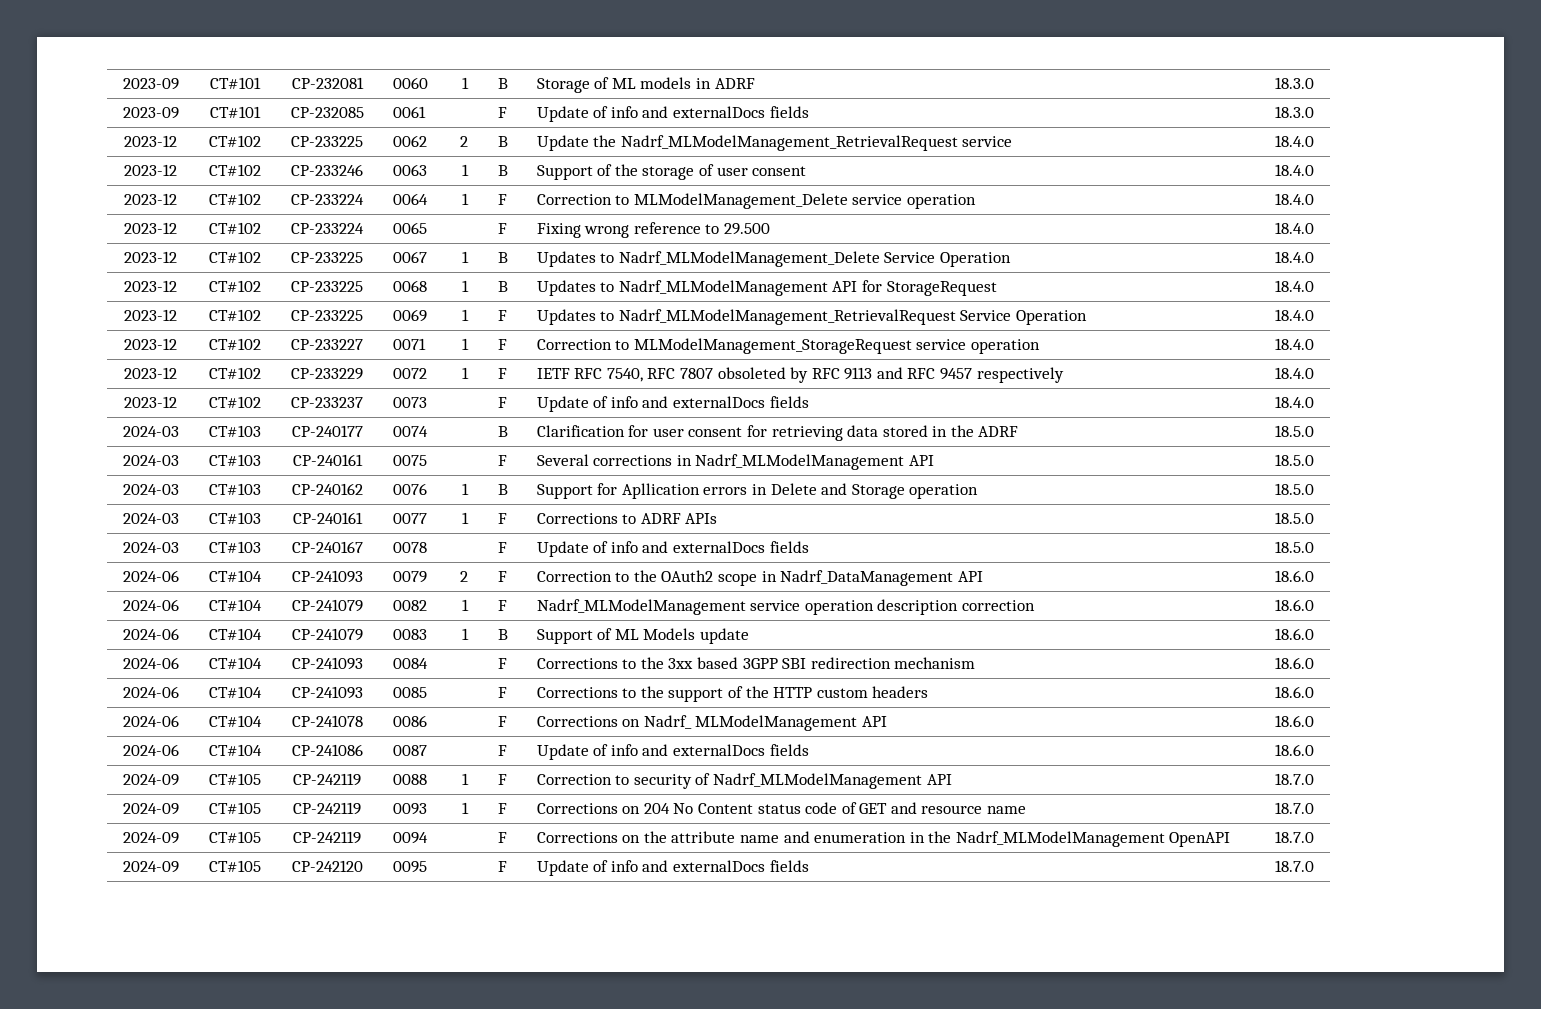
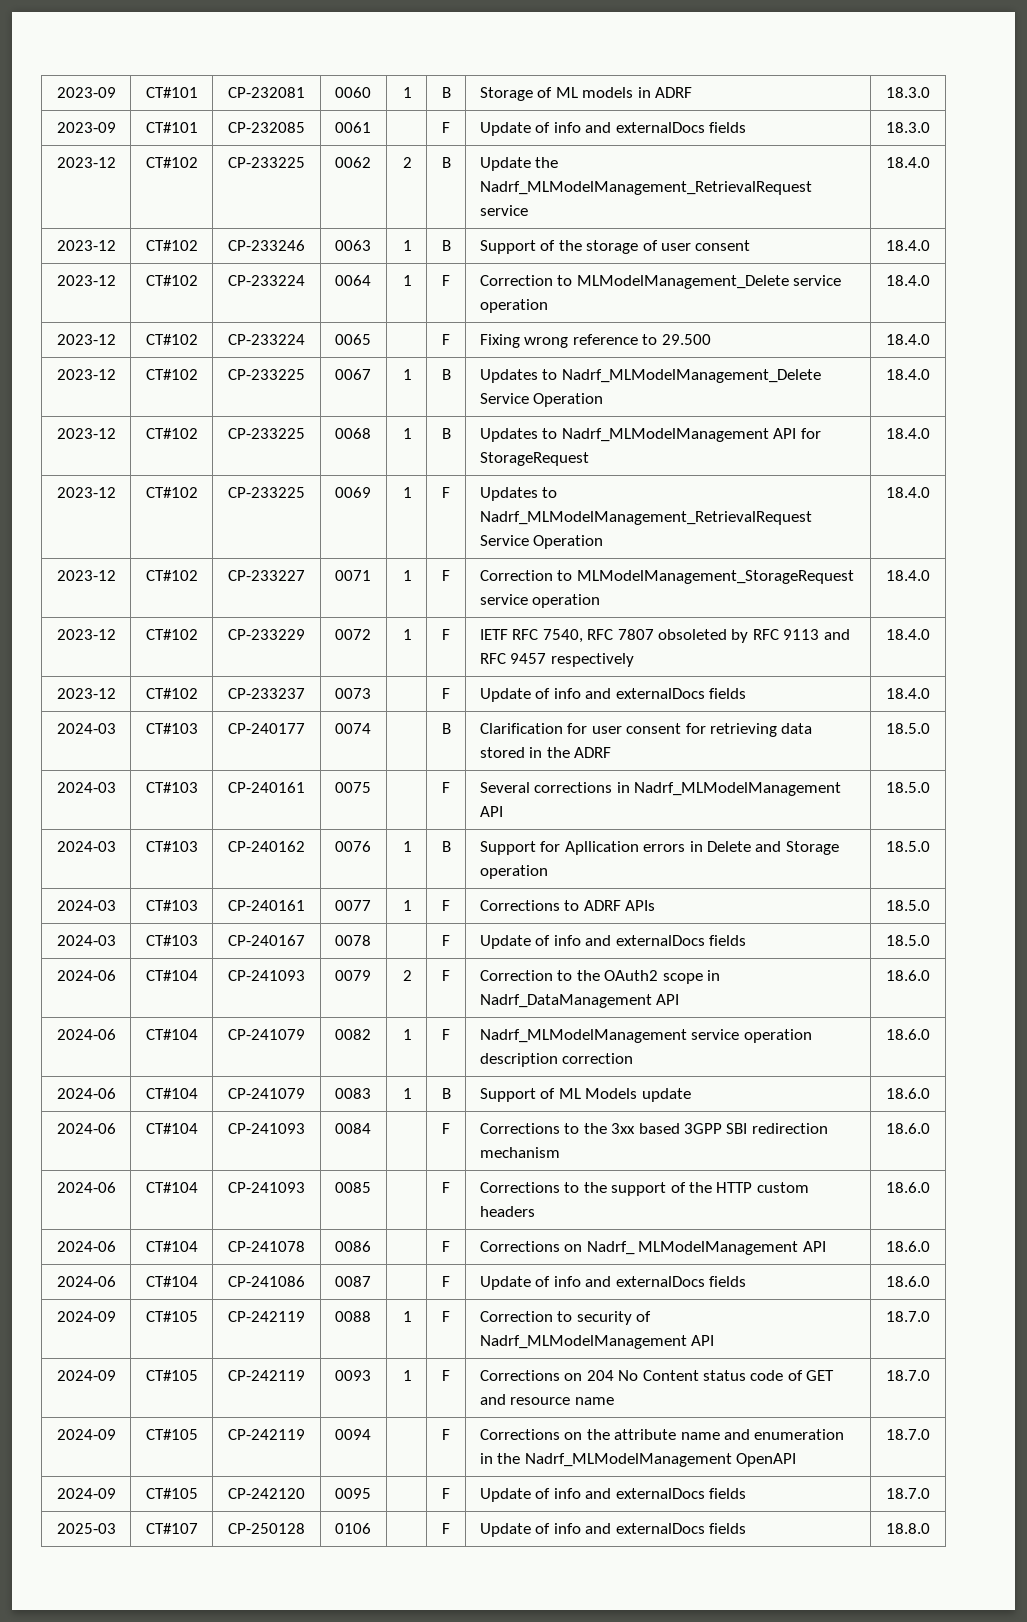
(1314, 866) none -> [56,1523,116,1534] [145,1523,198,1534] [228,1523,305,1534] [334,1523,371,1534] [442,1523,450,1534] [479,1523,746,1537] [886,1523,930,1534] // 2025-03 | CT#107 | CP-250128 | 0106 | | F | Update of info and externalDocs fields | 18.8.0

